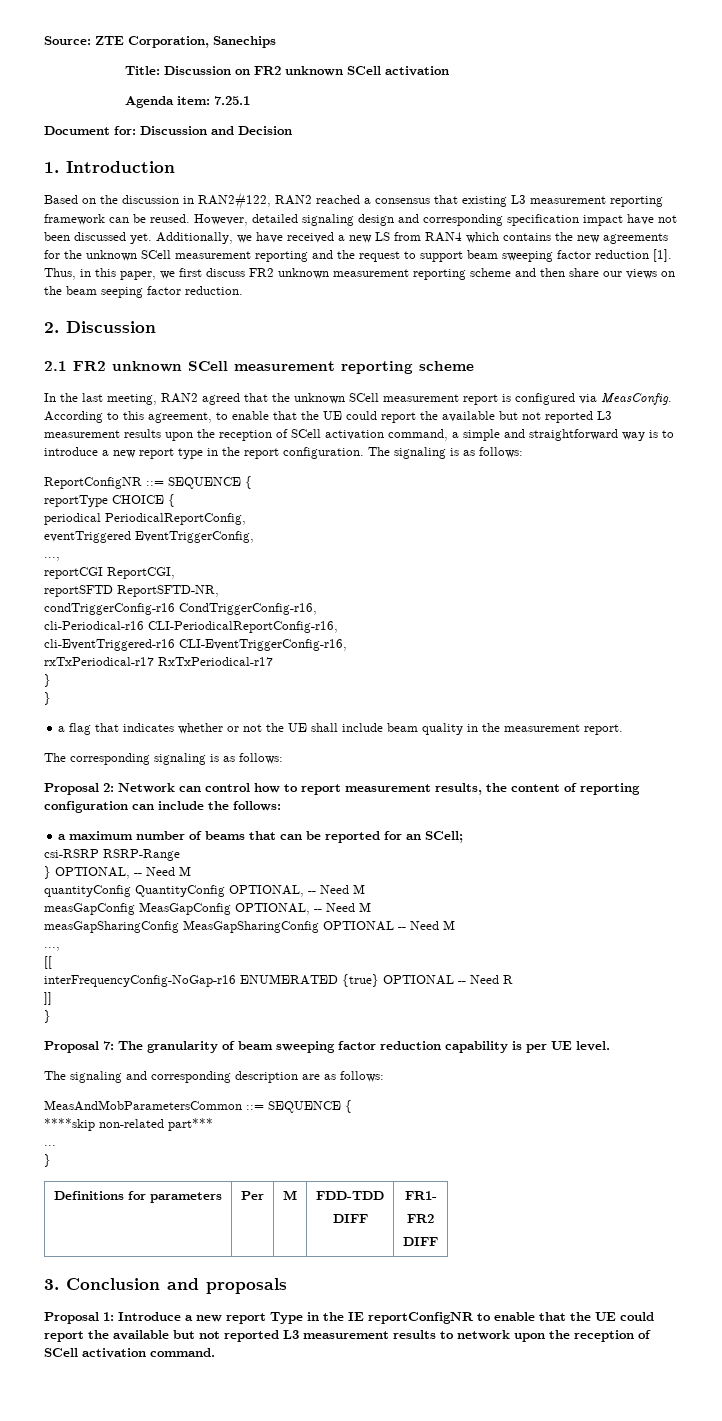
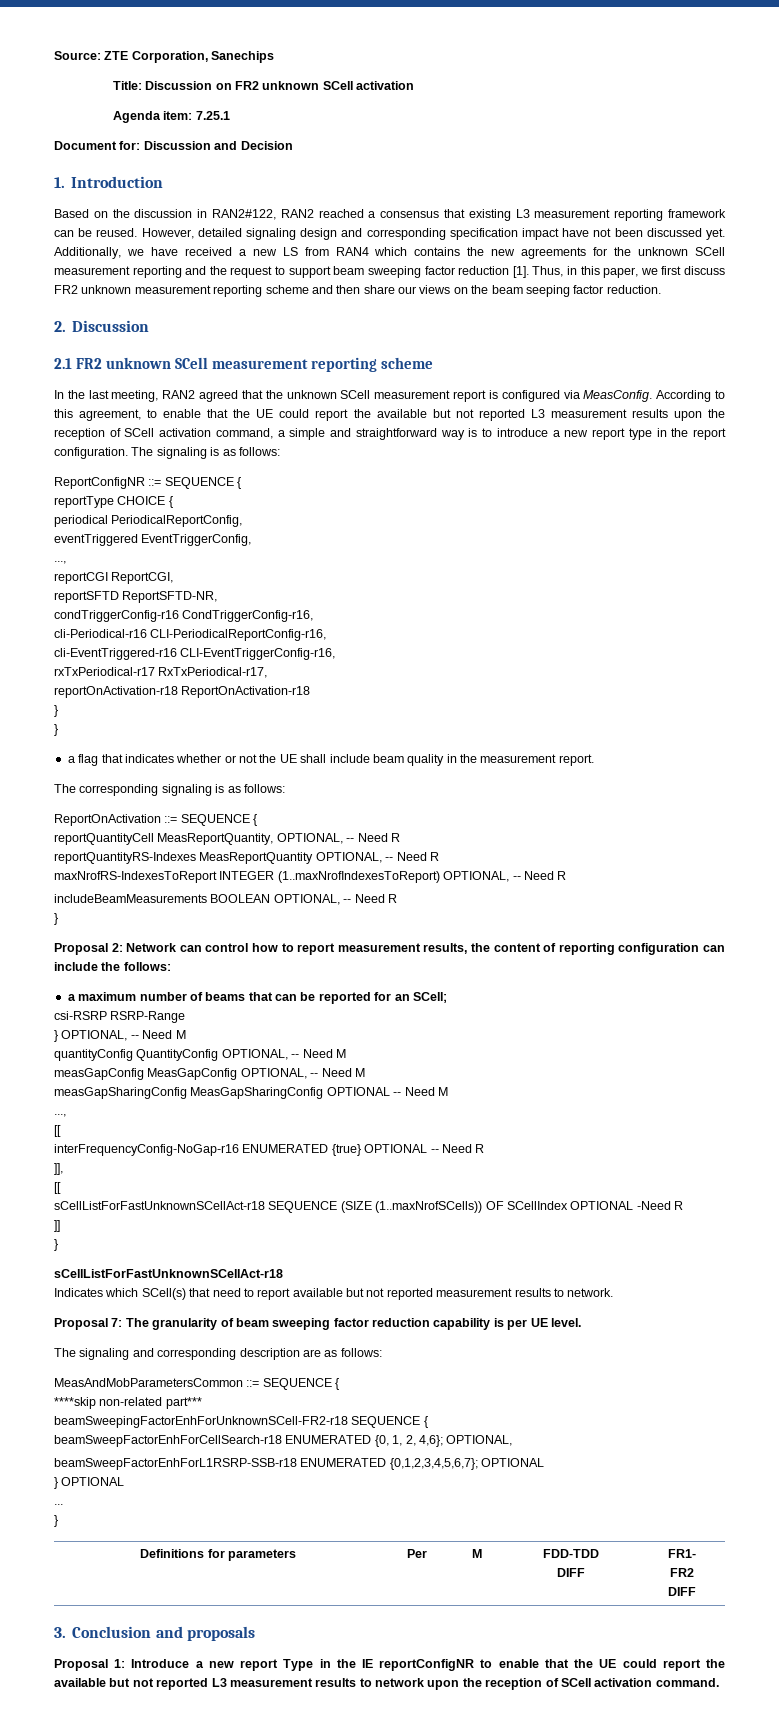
[158,657,273,666] RxTxPeriodical-r17 -> [158,667,268,678] [54,686,311,698] RxTxPeriodical-r17, // reportOnActivation-r18 ReportOnActivation-r18
(283, 758) none -> [54,814,258,826] [54,833,400,845] [54,852,439,864] [54,871,567,883] [54,894,397,905] [54,913,58,925] // ReportOnActivation ::= SEQUENCE { // reportQuantityCell MeasReportQuantity, OPTIONAL, -- Need R // reportQuantityRS-Indexes MeasReportQuantity OPTIONAL, -- Need R // maxNrofRS-IndexesToReport INTEGER (1..maxNrofIndexesToReport) OPTIONAL, -- Need R // includeBeamMeasurements BOOLEAN OPTIONAL, -- Need R // }
[44,992,52,1005] [44,1010,51,1023] ]] // } -> [54,1163,63,1175] [54,1182,61,1194] [54,1201,683,1213] [54,1220,60,1232] [54,1239,58,1251] [54,1269,283,1278] [54,1288,614,1300] ]], // [[ // sCellListForFastUnknownSCellAct-r18 SEQUENCE (SIZE (1..maxNrofSCells)) OF SCellIndex OPTIONAL -Need R // ]] // } // sCellListForFastUnknownSCellAct-r18 // Indicates which SCell(s) that need to report available but not reported measurement results to network.
(213, 1124) none -> [54,1416,428,1428] [54,1435,513,1447] [54,1458,545,1470] [54,1477,125,1489] // beamSweepingFactorEnhForUnknownSCell-FR2-r18 SEQUENCE { // beamSweepFactorEnhForCellSearch-r18 ENUMERATED {0, 1, 2, 4,6}; OPTIONAL, // beamSweepFactorEnhForL1RSRP-SSB-r18 ENUMERATED {0,1,2,3,4,5,6,7}; OPTIONAL // } OPTIONAL

